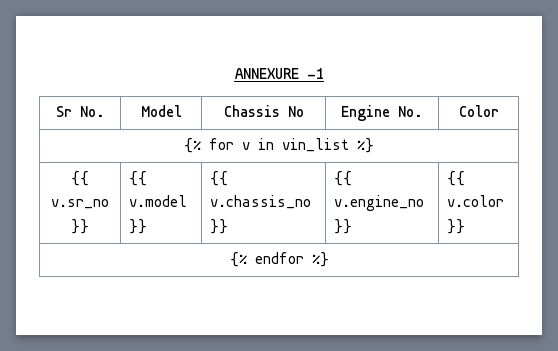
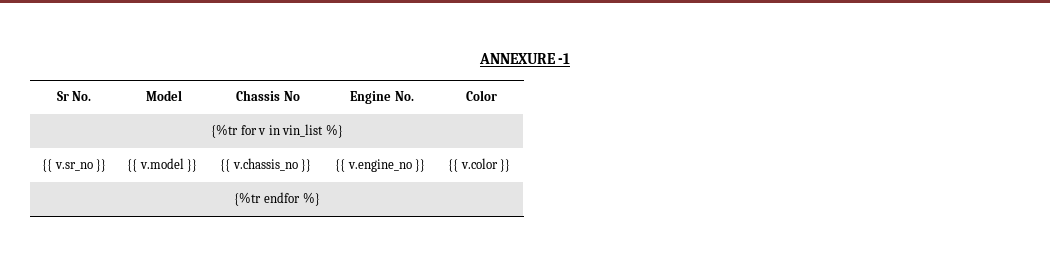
[184,138,201,153] {% -> [211,124,239,138] {%tr
[229,252,247,267] {% -> [234,192,262,206] {%tr

